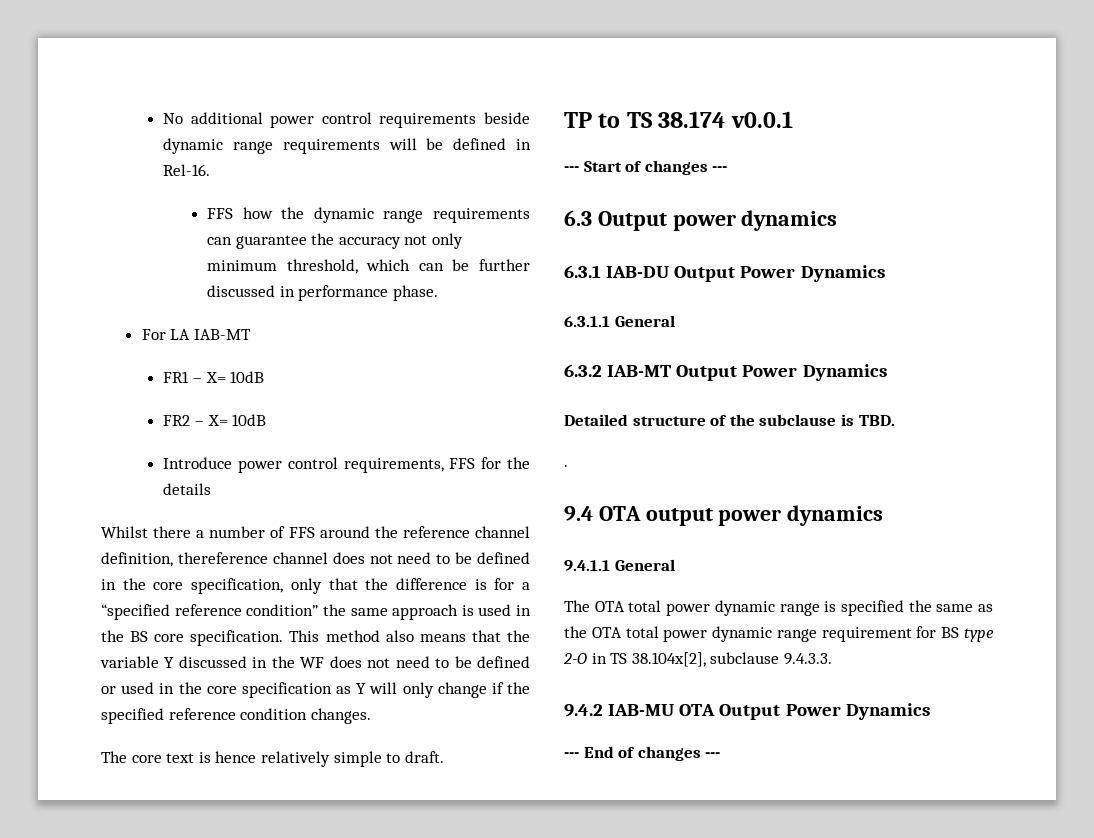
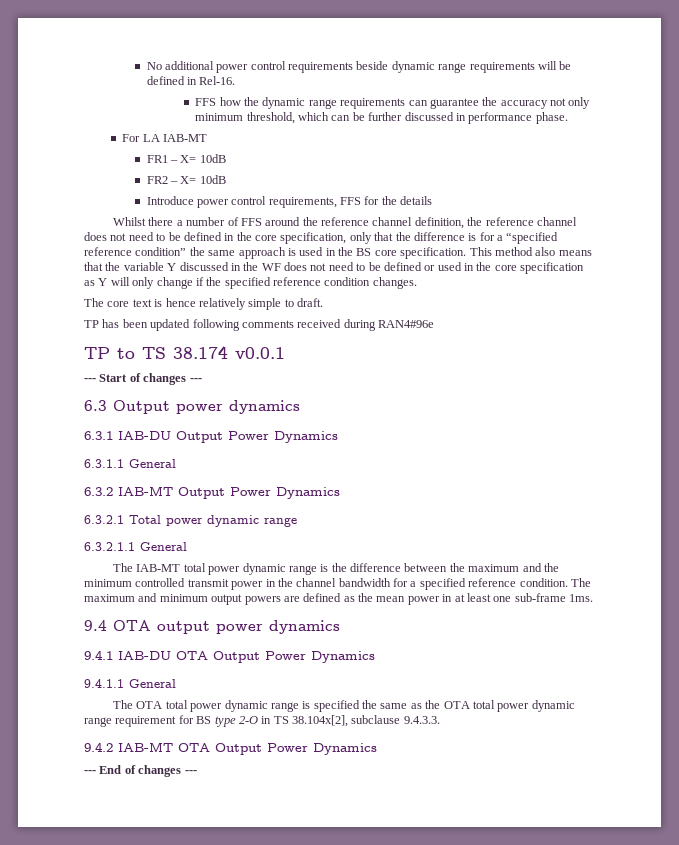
[177,552,268,564] thereference -> [467,217,534,226] the reference
(444, 757) none -> [84,319,434,331] // TP has been updated following comments received during RAN4#96e
[564,414,895,426] [564,465,568,467] Detailed structure of the subclause is TBD. // . -> [84,515,297,527] [84,542,187,551] [113,563,559,575] [84,578,591,590] [84,593,593,605] 6.3.2.1 Total power dynamic range // 6.3.2.1.1 General // The IAB-MT total power dynamic range is the difference between the maximum and the minimum controlled transmit power in the channel bandwidth for a specified reference condition. The maximum and minimum output powers are defined as the mean power in at least one sub-frame 1ms.
(884, 515) none -> [84,650,375,663] // 9.4.1 IAB-DU OTA Output Power Dynamics
[608,704,675,716] IAB-MU -> [118,742,173,752] IAB-MT

